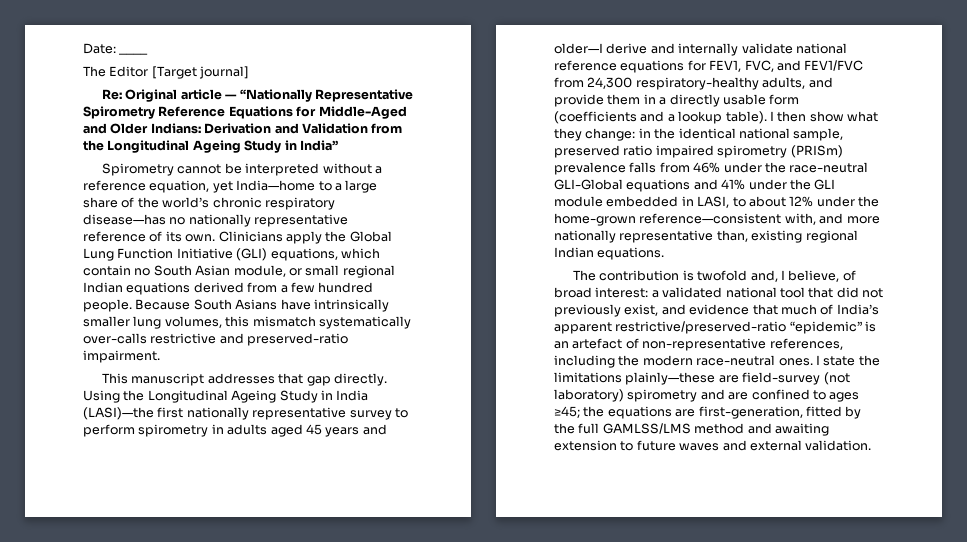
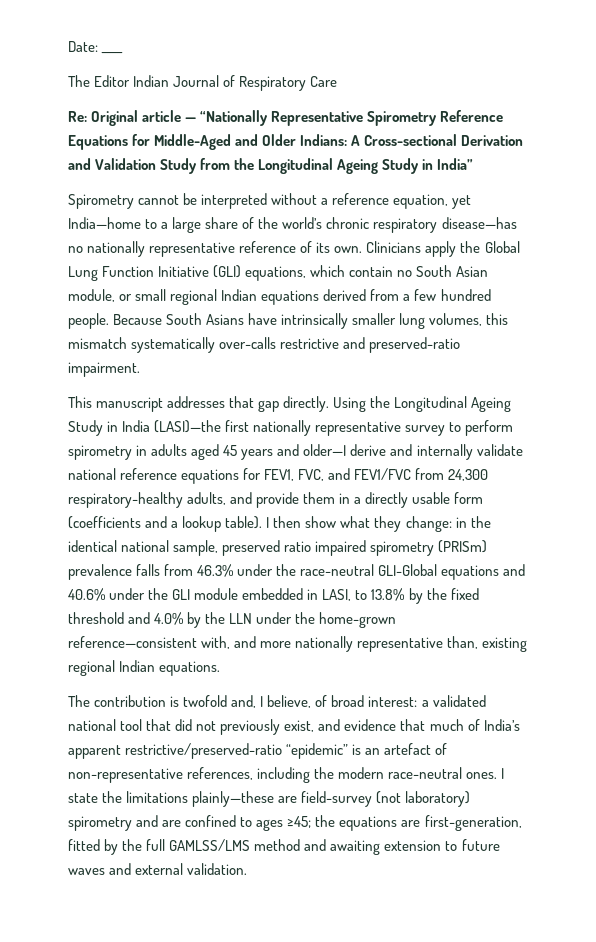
[151,66,250,79] [Target journal] -> [133,75,338,91] Indian Journal of Respiratory Care
(201, 128) none -> [351,134,458,146] A Cross-sectional
(368, 128) none -> [160,158,198,174] Study
[693,162,721,173] 46% -> [197,564,234,577] 46.3%
[721,179,746,190] 41% -> [68,588,105,601] 40.6%
[748,196,814,207] about 12% -> [371,588,479,604] [68,612,253,628] 13.8% by the fixed threshold and 4.0% by the LLN

